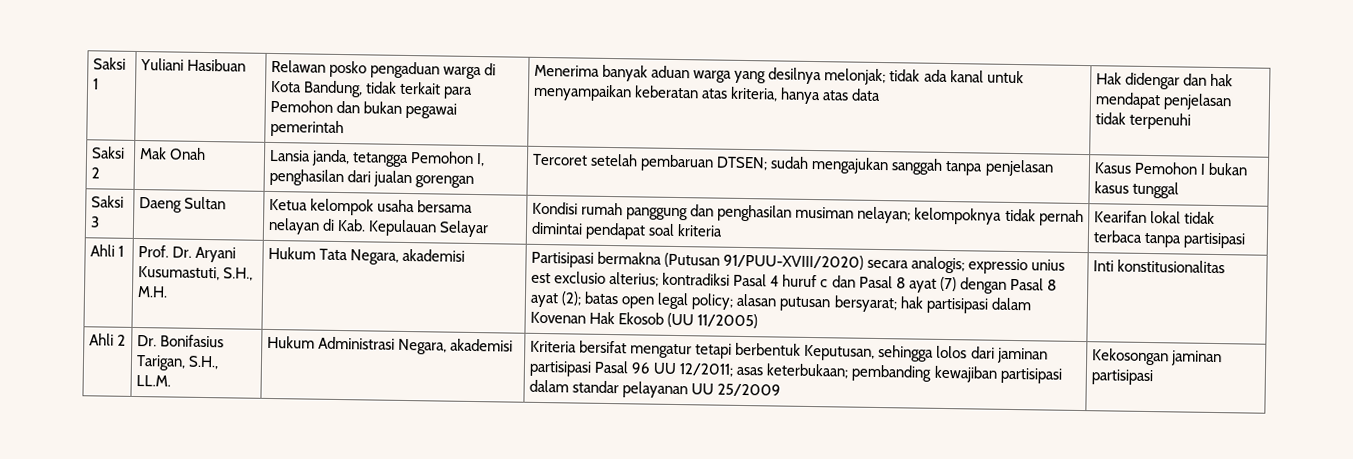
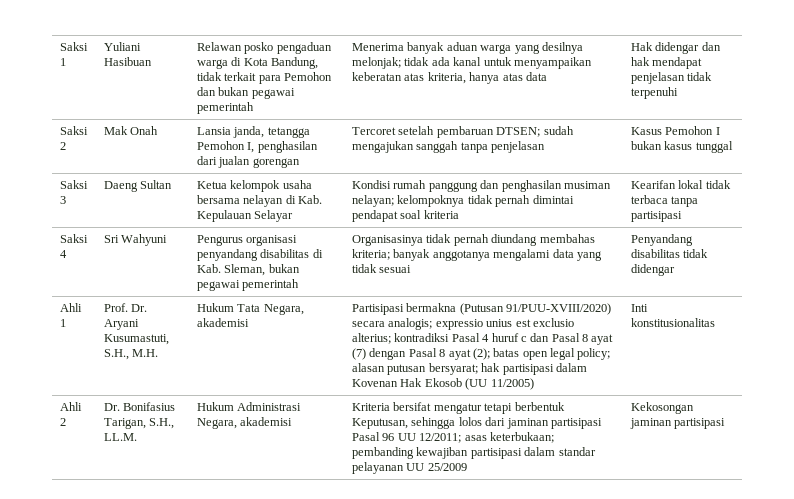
(1247, 240) none -> [60,234,89,243] [60,250,68,258] [104,234,168,246] [197,235,298,246] [197,249,323,261] [197,264,300,276] [197,279,300,291] [352,234,595,246] [352,249,602,261] [352,264,412,273] [631,234,694,246] [631,249,709,258] [631,264,676,276] // Saksi 4 | Sri Wahyuni | Pengurus organisasi penyandang disabilitas di Kab. Sleman, bukan pegawai pemerintah | Organisasinya tidak pernah diundang membahas kriteria; banyak anggotanya mengalami data yang tidak sesuai | Penyandang disabilitas tidak didengar

